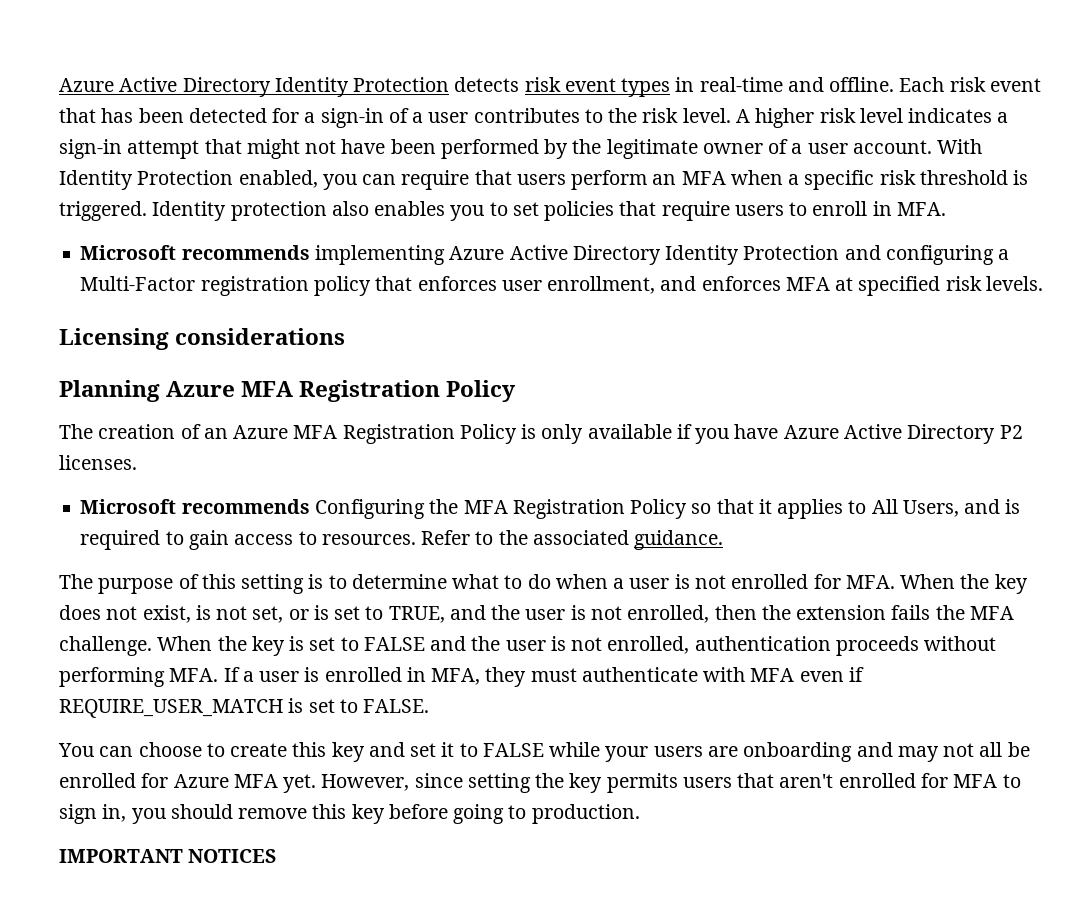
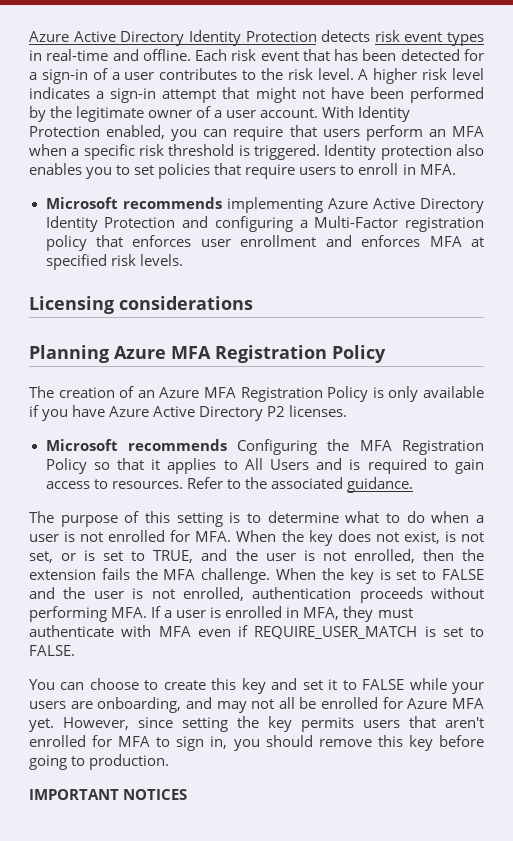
[547,276,656,294] enrollment, -> [240,235,317,247] enrollment
[902,500,959,517] Users, -> [269,459,309,470] Users
[743,742,853,762] onboarding -> [97,697,182,713] onboarding,

